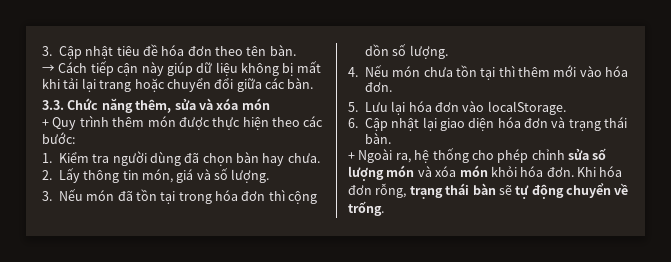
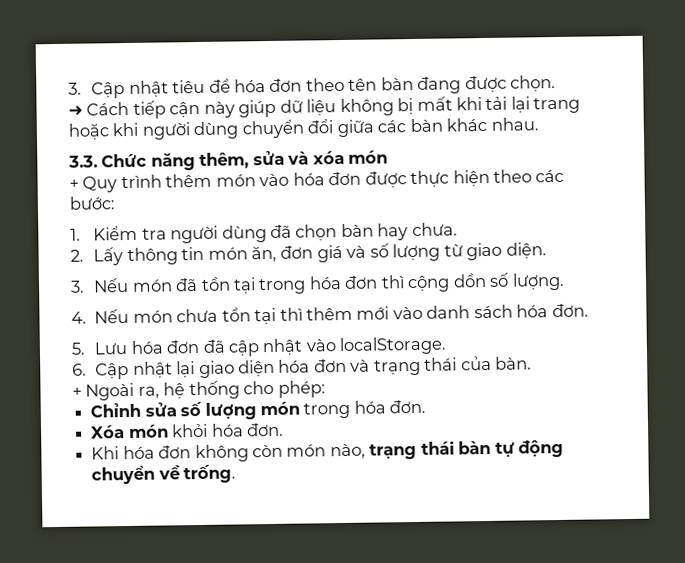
[269,45,296,56] [42,64,55,73] bàn. // → -> [380,74,557,94] [68,105,83,116] bàn đang được chọn. // ➜
(165, 85) none -> [112,121,239,140] khi người dùng
[287,78,314,89] bàn. -> [409,117,539,133] bàn khác nhau.
(176, 121) none -> [259,171,362,187] vào hóa đơn
[141,168,270,183] món, giá và số lượng. -> [207,242,547,263] món ăn, đơn giá và số lượng từ giao diện.
(602, 71) none -> [426,304,513,319] danh sách
[391,101,459,115] lại hóa đơn -> [130,338,304,357] hóa đơn đã cập nhật
(628, 122) none -> [460,355,492,371] của
[497,149,565,163] phép chỉnh -> [277,380,326,398] [90,402,142,418] phép: // Chỉnh
[417,166,457,177] và xóa -> [303,399,427,419] [90,425,126,439] trong hóa đơn. // Xóa
(574, 172) none -> (284, 429) //
[375,183,407,198] rỗng, -> [194,442,366,463] không còn món nào,
[498,185,512,195] sẽ -> (492, 447) none

